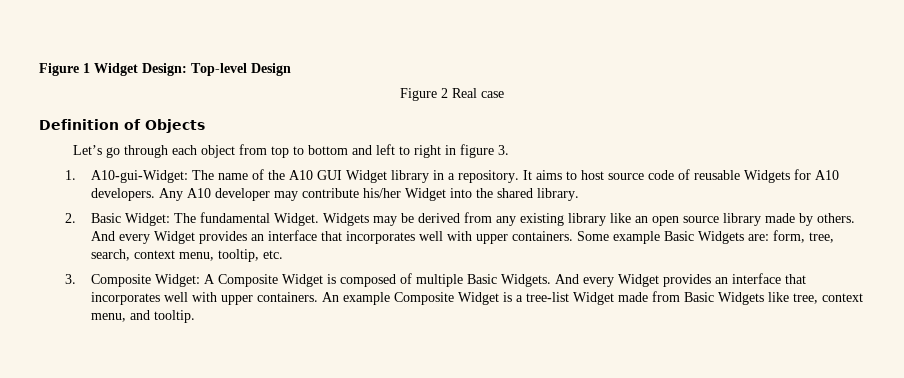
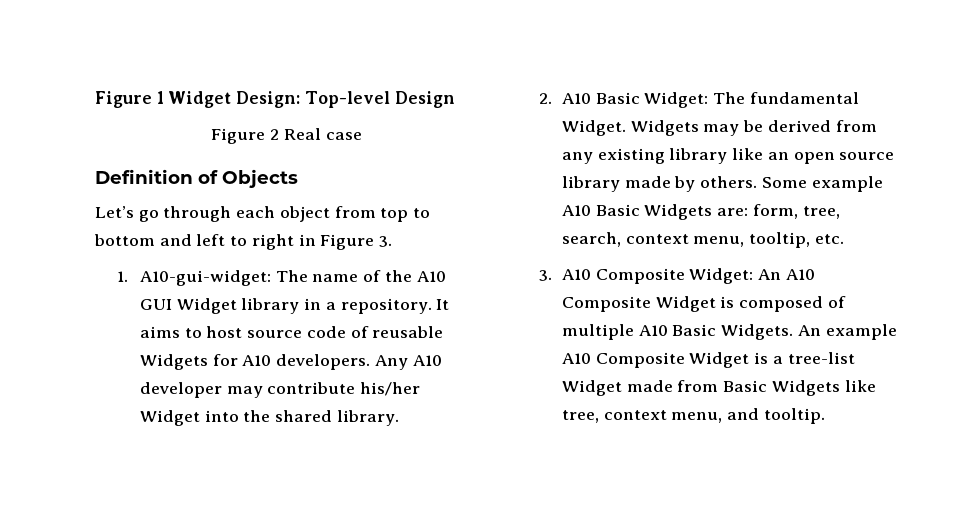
[460,144,495,158] figure -> [320,234,375,250] Figure
[90,170,188,183] A10-gui-Widget: -> [139,270,271,286] A10-gui-widget:
(76, 218) none -> [561,93,591,104] A10
[90,230,573,244] And every Widget provides an interface that incorporates well with upper containers. -> (758, 182) none
(660, 237) none -> [561,205,591,216] A10
(76, 279) none -> [561,269,591,280] A10
[203,274,215,284] A -> [758,269,815,280] An A10
(463, 280) none -> [638,325,668,336] A10
[554,273,806,287] [90,292,318,305] And every Widget provides an interface that incorporates well with upper containers. -> (794, 332) none
(390, 298) none -> [561,353,591,364] A10

